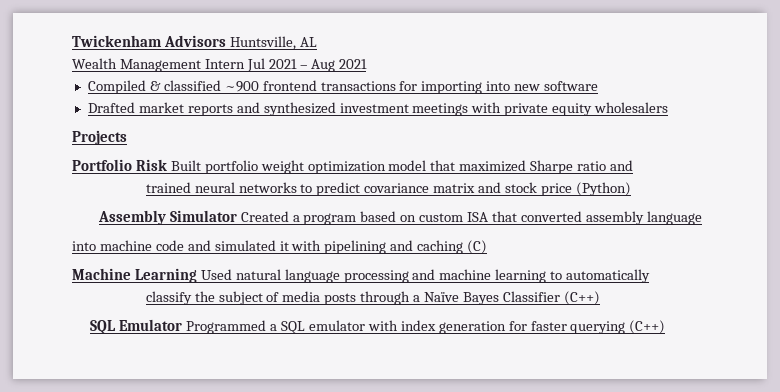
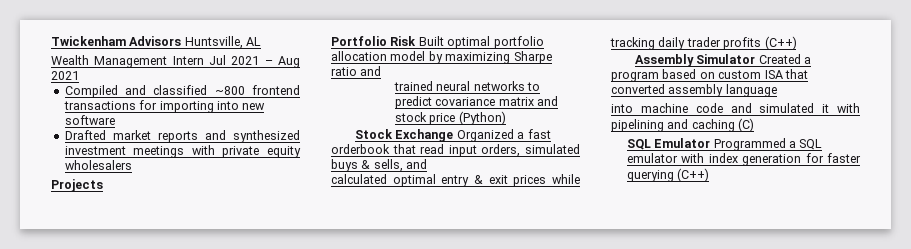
[149,80,259,92] & classified ~900 -> [125,85,245,95] and classified ~800
[204,160,527,174] portfolio weight optimization model that maximized -> [447,36,544,49] [331,51,511,64] optimal portfolio allocation model by maximizing
(631, 189) none -> [355,129,551,142] [331,144,580,157] [331,159,428,172] [331,174,580,187] [610,36,797,50] // Stock Exchange Organized a fast orderbook that read input orders, simulated buys & sells, and // calculated optimal entry & exit prices while tracking daily trader profits (C++)
[72,268,651,283] [145,291,600,305] // Machine Learning Used natural language processing and machine learning to automatically // classify the subject of media posts through a Naïve Bayes Classifier (C++) -> (755, 125) none

